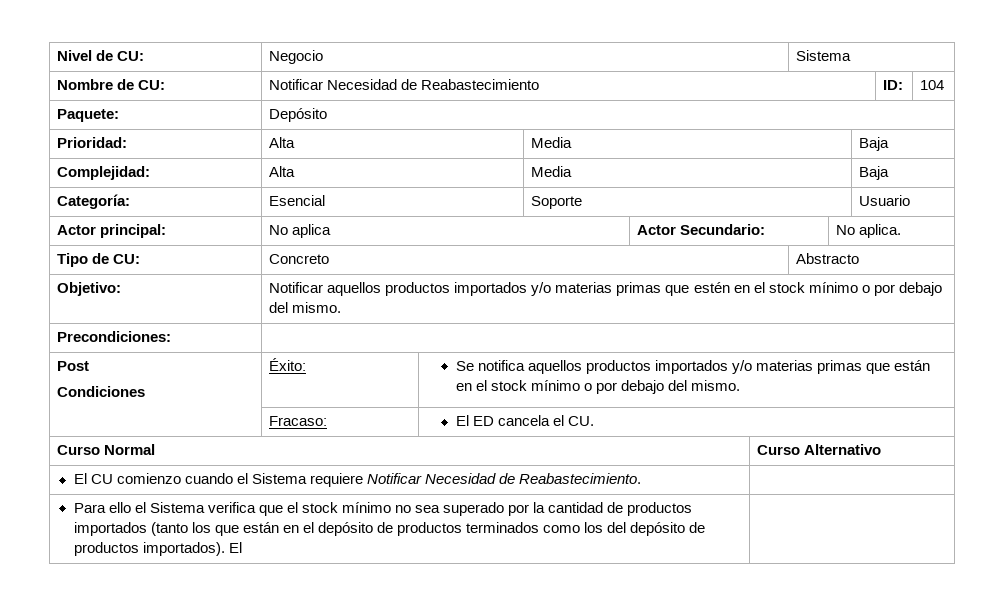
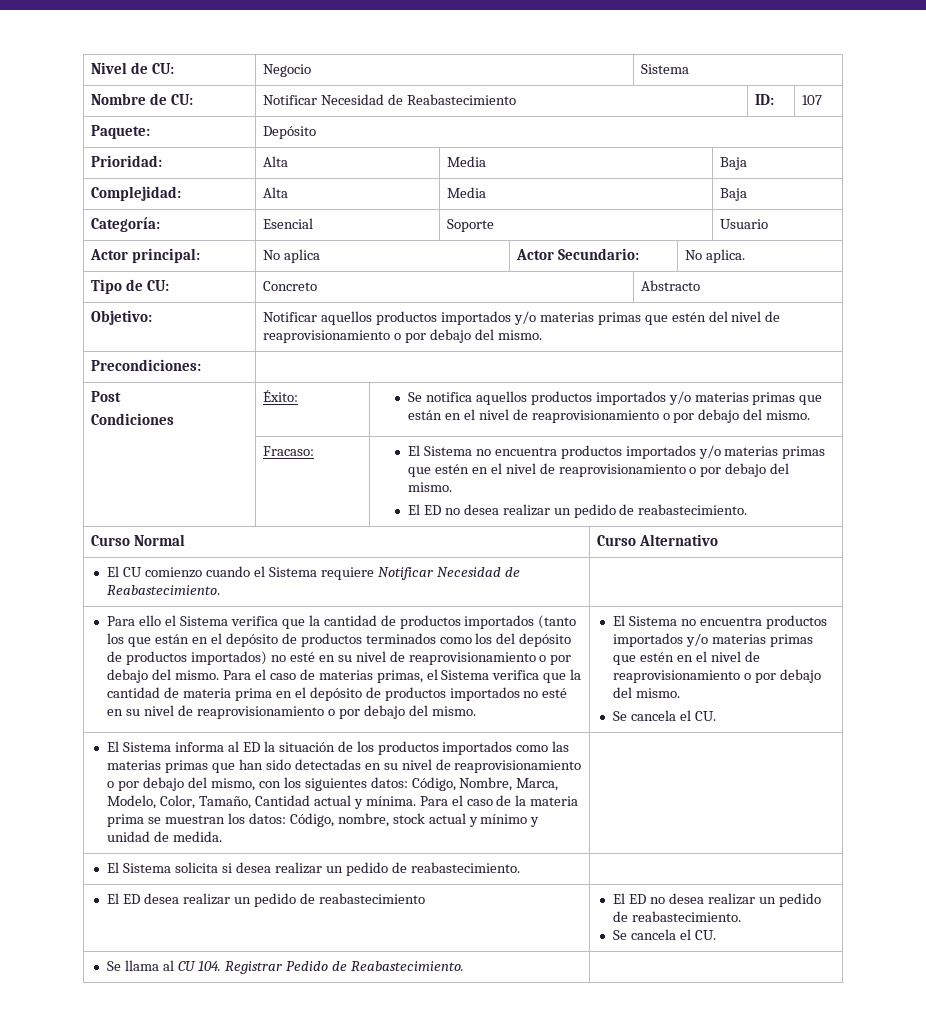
[920,80,945,90] 104 -> [802,95,823,105] 107
[733,282,858,293] en el stock mínimo -> [708,311,781,322] [263,330,391,343] del nivel de reaprovisionamiento
[490,380,580,391] stock mínimo -> [478,409,659,423] nivel de reaprovisionamiento
[472,415,594,426] ED cancela el CU. -> [423,445,826,459] [408,463,790,477] [408,482,453,492] [408,504,748,518] Sistema no encuentra productos importados y/o materias primas que estén en el nivel de reaprovisionamiento o por debajo del mismo. // El ED no desea realizar un pedido de reabastecimiento.
[286,502,530,516] el stock mínimo no sea superado por -> (305, 624) none
[142,542,242,556] importados). El -> [191,651,572,665] [107,669,582,683] [107,687,568,701] [107,705,476,719] [613,615,827,629] [613,633,814,647] [613,651,760,665] [613,669,822,683] [613,687,681,698] [613,710,717,721] [107,741,570,755] [107,759,582,773] [107,777,559,791] [107,795,579,809] [107,813,540,827] [107,831,223,842] [107,862,520,876] [107,893,425,907] [613,893,821,907] [613,911,742,922] [613,929,717,940] [107,960,464,974] importados) no esté en su nivel de reaprovisionamiento o por debajo del mismo. Para el caso de materias primas, el Sistema verifica que la cantidad de materia prima en el depósito de productos importados no esté en su nivel de reaprovisionamiento o por debajo del mismo. | El Sistema no encuentra productos importados y/o materias primas que estén en el nivel de reaprovisionamiento o por debajo del mismo. // Se cancela el CU. // El Sistema informa al ED la situación de los productos importados como las materias primas que han sido detectadas en su nivel de reaprovisionamiento o por debajo del mismo, con los siguientes datos: Código, Nombre, Marca, Modelo, Color, Tamaño, Cantidad actual y mínima. Para el caso de la materia prima se muestran los datos: Código, nombre, stock actual y mínimo y unidad de medida. | // El Sistema solicita si desea realizar un pedido de reabastecimiento. | // El ED desea realizar un pedido de reabastecimiento | El ED no desea realizar un pedido de reabastecimiento. // Se cancela el CU. // Se llama al CU 104. Registrar Pedido de Reabastecimiento.

